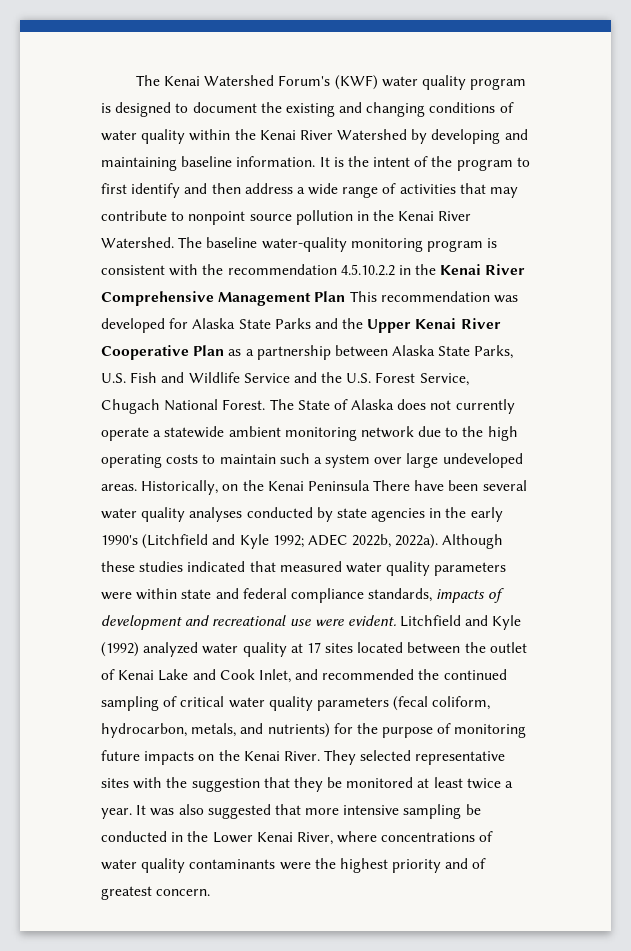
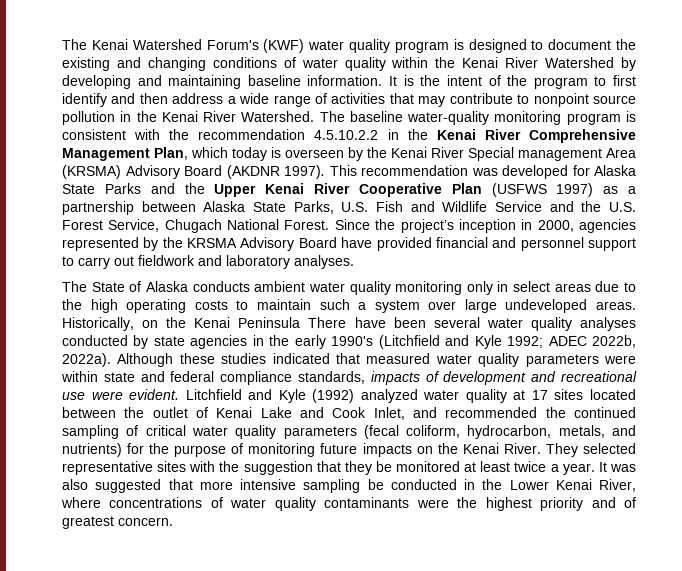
[314,291,346,302] Plan -> [154,147,636,161] [62,165,325,179] Plan, which today is overseen by the Kenai River Special management Area (KRSMA) Advisory Board (AKDNR 1997).
(225, 350) none -> [491,183,594,197] (USFWS 1997)
[269,399,515,414] [101,426,414,441] The State of Alaska does not currently operate a statewide ambient monitoring network -> [334,219,637,233] [62,237,637,251] [62,255,354,269] [62,281,591,295] Since the project’s inception in 2000, agencies represented by the KRSMA Advisory Board have provided financial and personnel support to carry out fieldwork and laboratory analyses. // The State of Alaska conducts ambient water quality monitoring only in select areas

